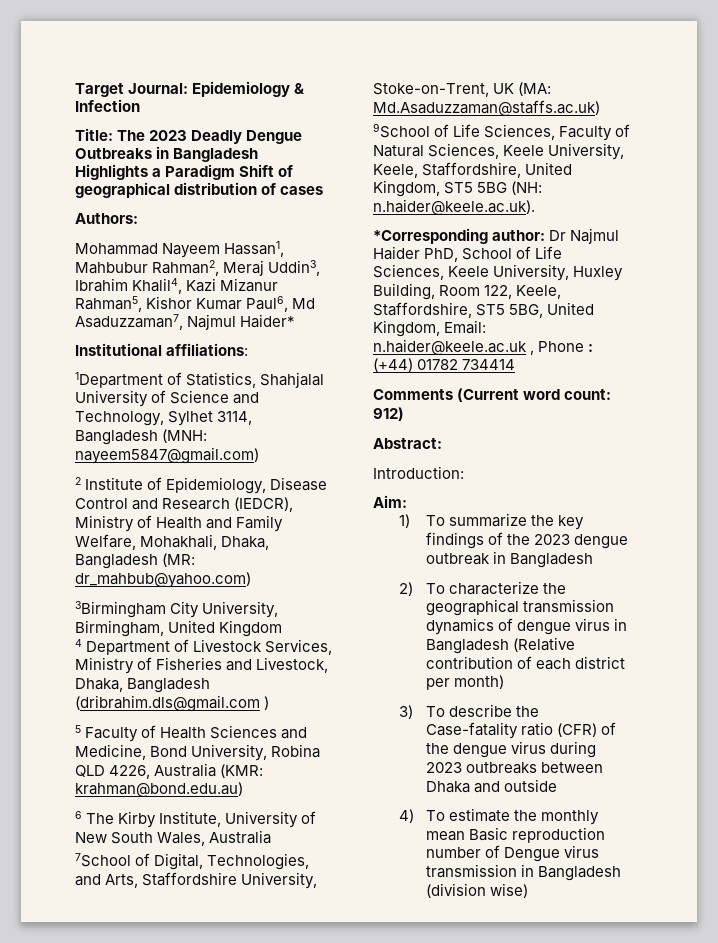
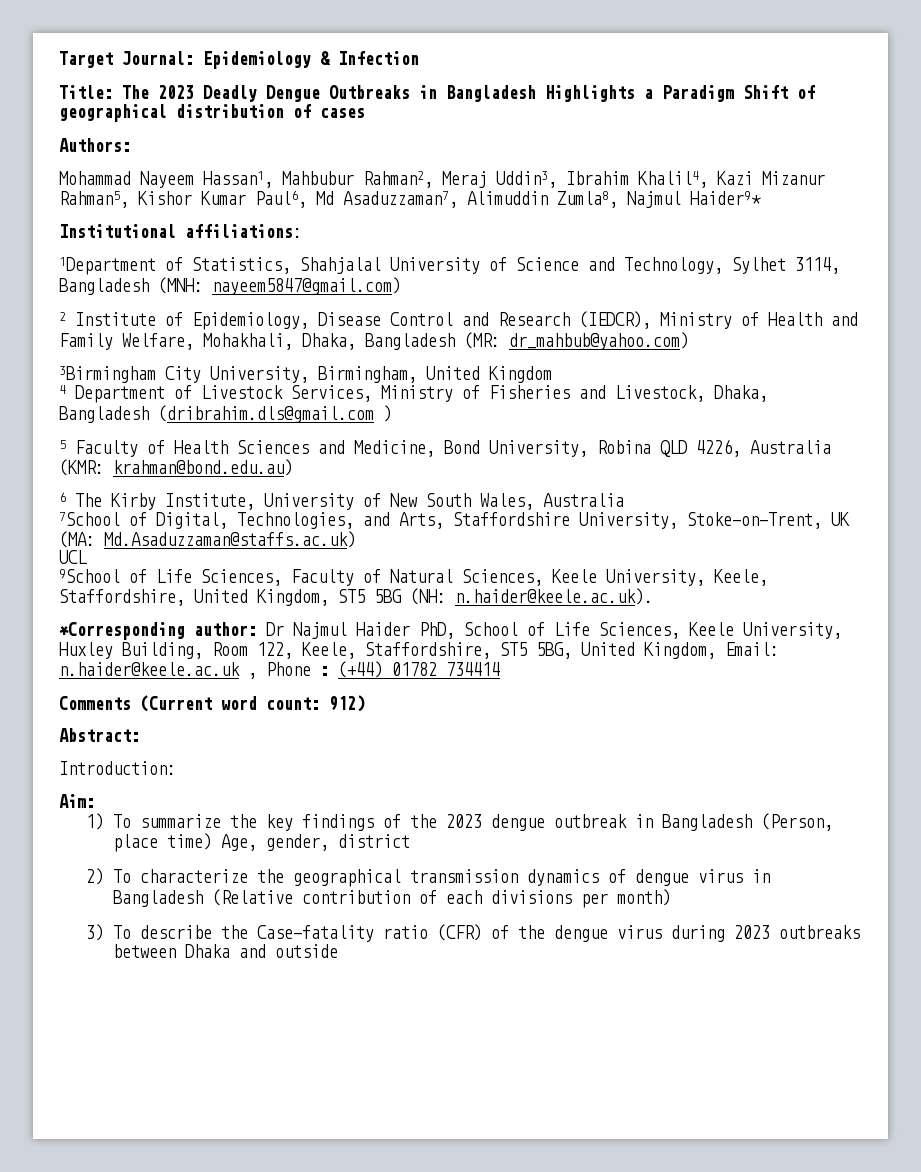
[187,314,296,330] Najmul Haider* -> [467,191,761,208] Alimuddin Zumla8, Najmul Haider9*
(600, 108) none -> [59,550,87,564] // UCL
(593, 560) none -> [761,813,834,831] [113,833,411,852] (Person, place time) Age, gender, district
[574,656,625,669] district -> [491,890,573,904] divisions
[399,808,599,825] [425,827,605,843] [425,845,599,862] [425,864,621,881] [425,883,528,898] // 4) To estimate the monthly mean Basic reproduction number of Dengue virus transmission in Bangladesh (division wise) -> (339, 951) none

